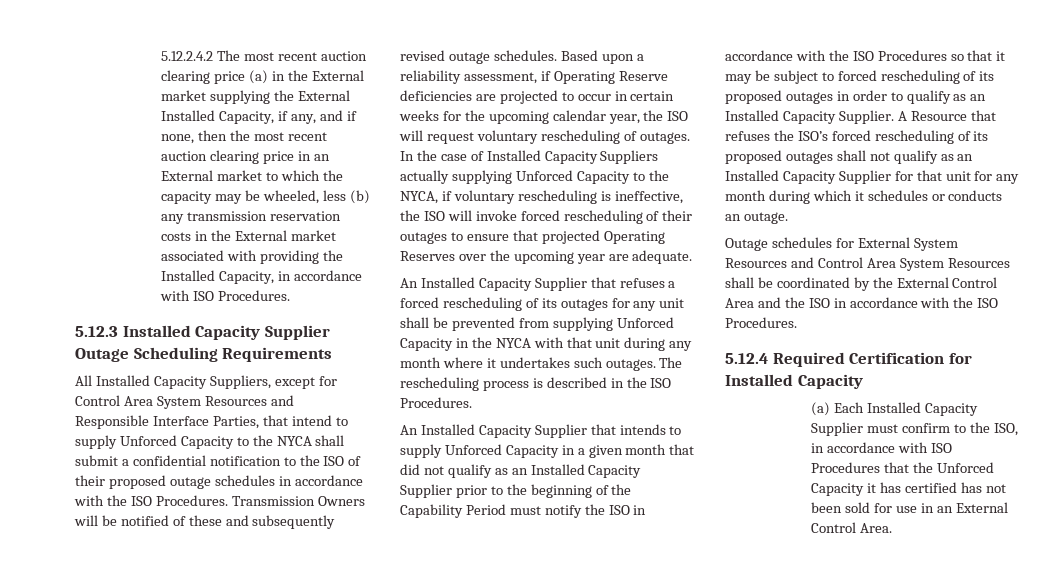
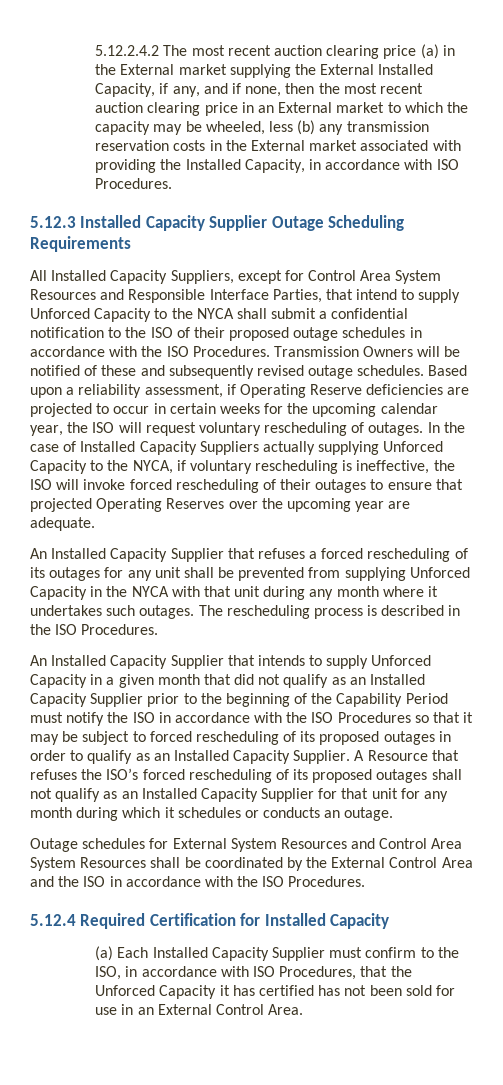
[811,462,881,473] Procedures -> [279,966,357,980] Procedures,

